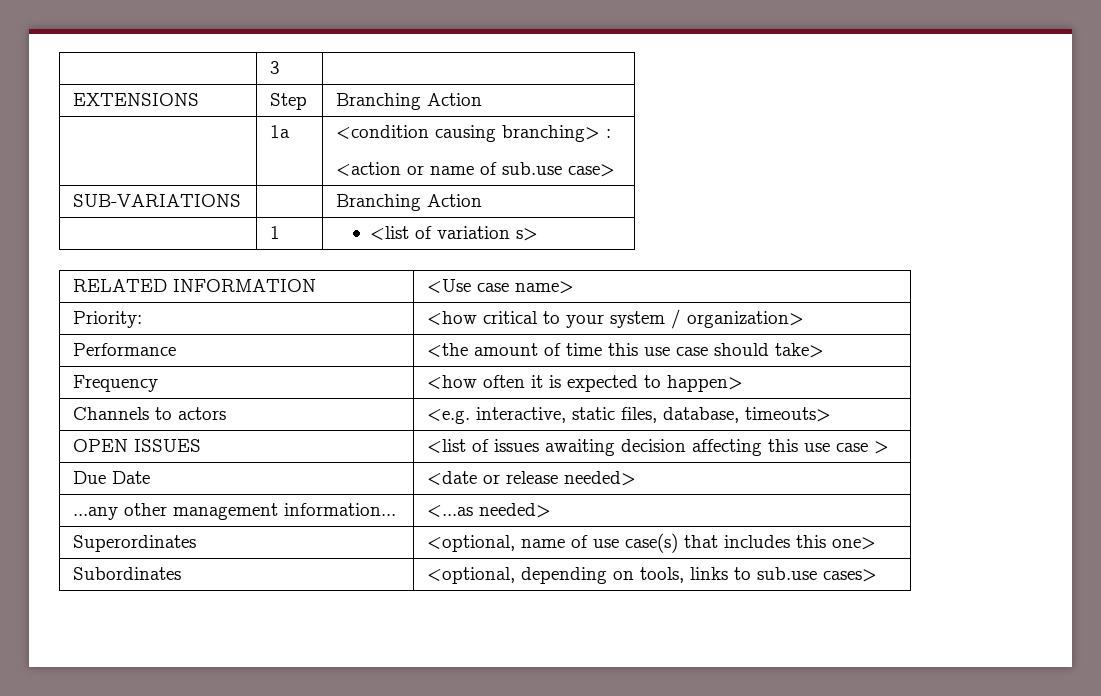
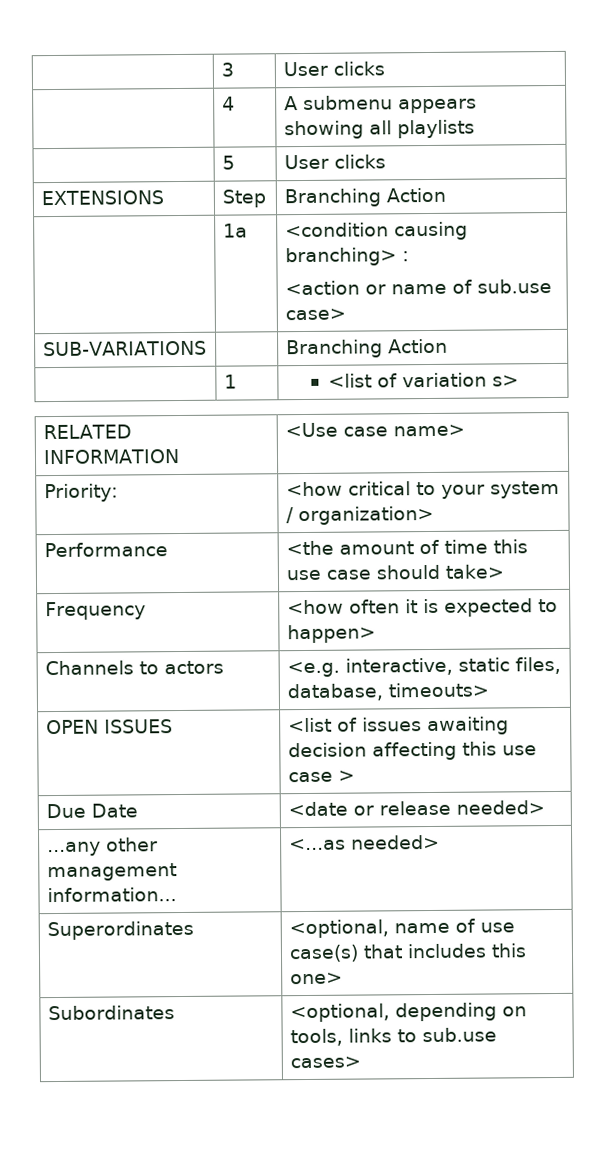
(281, 67) none -> [282,61,385,77] [221,96,235,111] [283,95,477,114] [283,119,475,140] [221,155,235,170] [283,154,386,170] User clicks // | 4 | A submenu appears showing all playlists // | 5 | User clicks

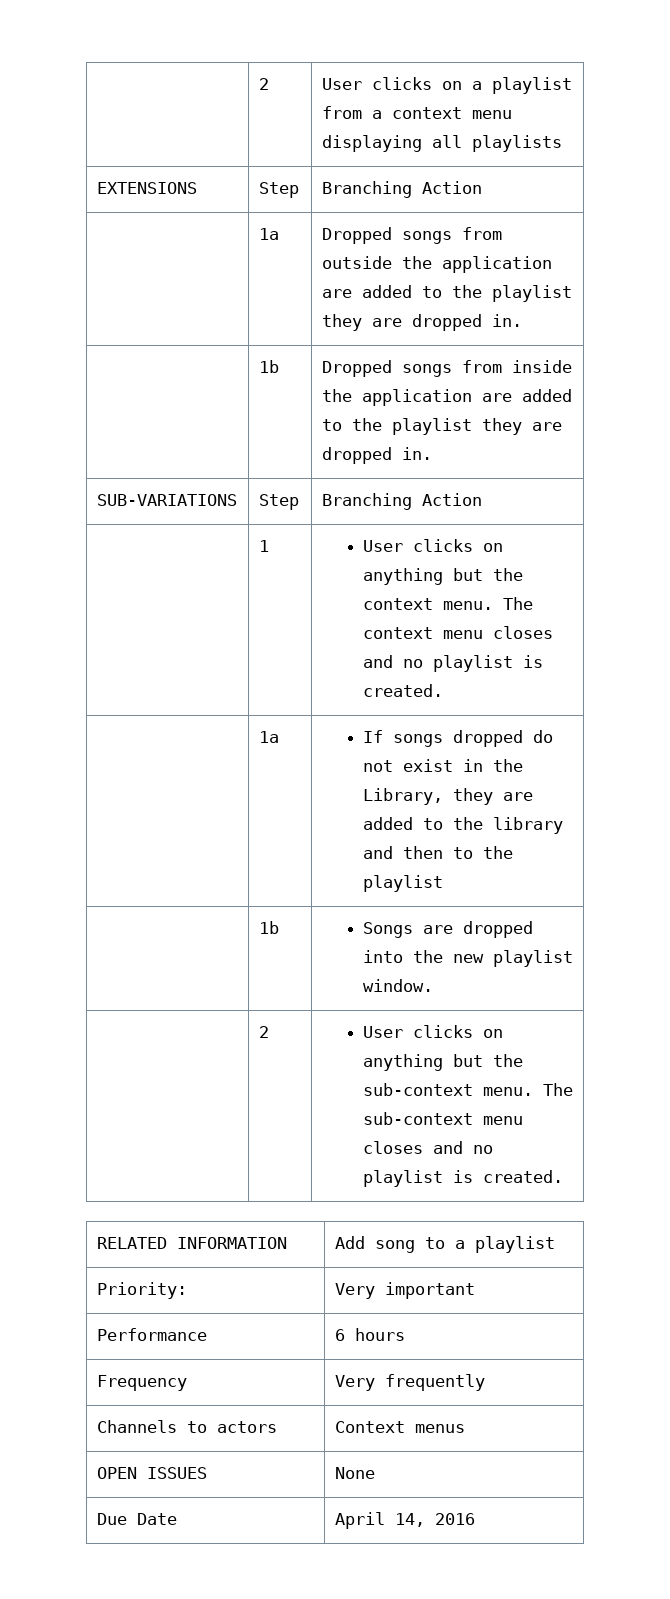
[220,62,234,77] [282,61,385,77] [221,96,235,111] [283,95,477,114] [283,120,364,140] | 3 | User clicks // | 4 | A submenu appears showing -> [258,78,269,90] [321,77,572,94] [321,106,512,119] [321,135,422,152] | 2 | User clicks on a playlist from a context menu displaying
[221,155,235,170] [283,154,386,170] // | 5 | User clicks -> (562, 143) none
[284,221,468,241] [284,247,409,267] [284,279,552,296] [284,308,346,321] <condition causing branching> : // <action or name of sub.use case> -> [321,227,502,244] [321,256,552,273] [321,285,572,302] [321,314,522,331] [258,360,279,373] [321,360,572,377] [321,389,572,406] [321,418,562,435] [321,447,432,464] Dropped songs from outside the application are added to the playlist they are dropped in. // | 1b | Dropped songs from inside the application are added to the playlist they are dropped in.
(207, 348) none -> [258,494,299,510] Step
[328,372,520,388] [42,424,132,440] [42,449,180,465] [284,422,465,438] [43,483,118,503] [285,480,560,499] [285,505,434,526] [43,542,168,558] [285,539,528,556] [285,564,504,581] [44,601,146,621] [286,598,558,617] [286,624,376,644] [44,660,224,676] [286,656,561,678] [286,682,489,702] [45,719,173,735] [287,716,509,736] [287,741,537,761] [287,770,355,783] [45,803,138,819] [287,800,545,817] [46,837,158,857] [46,863,177,882] [46,887,177,903] [288,834,440,851] [46,920,194,941] [288,918,515,939] [288,943,527,963] [289,972,343,985] [47,1005,175,1021] [289,1002,527,1023] [289,1027,497,1047] [289,1056,361,1069] <list of variation s> // RELATED INFORMATION | <Use case name> // Priority: | <how critical to your system / organization> // Performance | <the amount of time this use case should take> // Frequency | <how often it is expected to happen> // Channels to actors | <e.g. interactive, static files, database, timeouts> // OPEN ISSUES | <list of issues awaiting decision affecting this use case > // Due Date | <date or release needed> // ...any other management information... | <...as needed> // Superordinates | <optional, name of use case(s) that includes this one> // Subordinates | <optional, depending on tools, links to sub.use cases> -> [363,539,504,552] [363,568,524,585] [363,597,534,610] [363,626,554,639] [363,655,544,672] [363,684,444,697] [258,731,279,743] [363,730,554,747] [363,759,524,772] [363,788,534,805] [363,817,564,834] [363,846,514,859] [363,875,444,892] [258,921,279,934] [363,921,534,938] [363,950,574,967] [363,979,434,992] [258,1026,269,1038] [363,1025,504,1038] [363,1054,524,1071] [363,1083,574,1096] [363,1112,524,1125] [363,1141,494,1154] [363,1170,564,1187] [96,1237,287,1249] [334,1236,555,1253] [96,1282,187,1299] [334,1282,475,1299] [96,1328,207,1341] [334,1328,405,1341] [96,1375,187,1391] [334,1374,485,1391] [96,1420,277,1433] [334,1421,465,1433] [96,1467,207,1479] [334,1467,375,1479] [96,1513,177,1525] [334,1512,475,1529] User clicks on anything but the context menu. The context menu closes and no playlist is created. // | 1a | If songs dropped do not exist in the Library, they are added to the library and then to the playlist // | 1b | Songs are dropped into the new playlist window. // | 2 | User clicks on anything but the sub-context menu. The sub-context menu closes and no playlist is created. // RELATED INFORMATION | Add song to a playlist // Priority: | Very important // Performance | 6 hours // Frequency | Very frequently // Channels to actors | Context menus // OPEN ISSUES | None // Due Date | April 14, 2016

